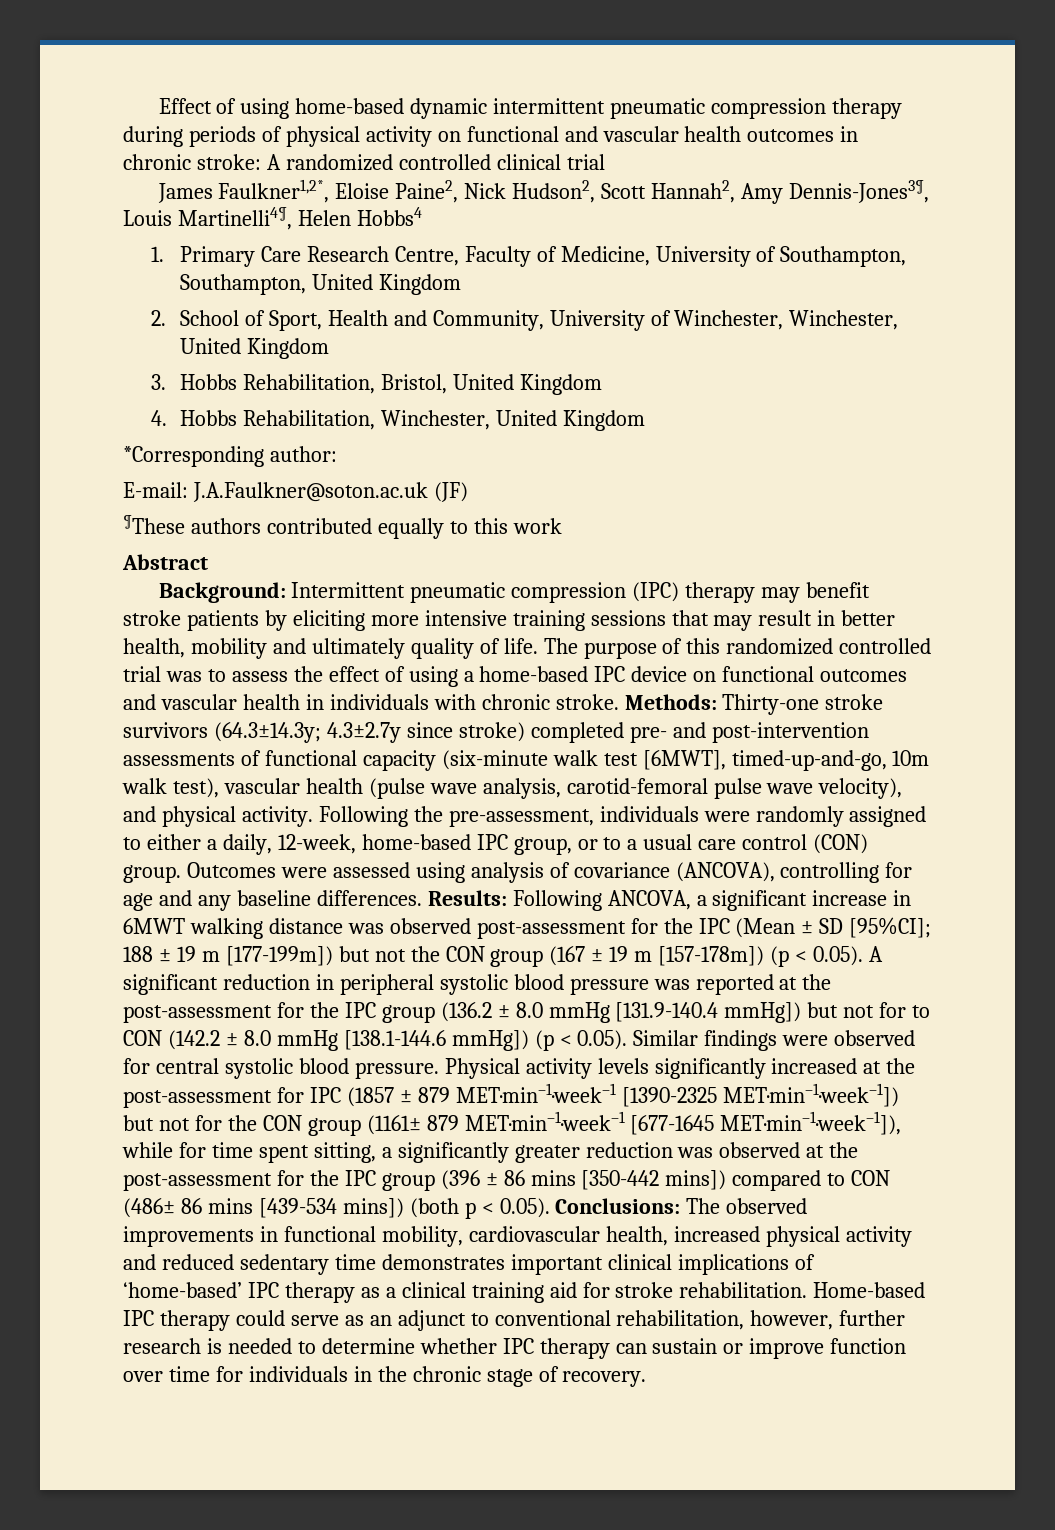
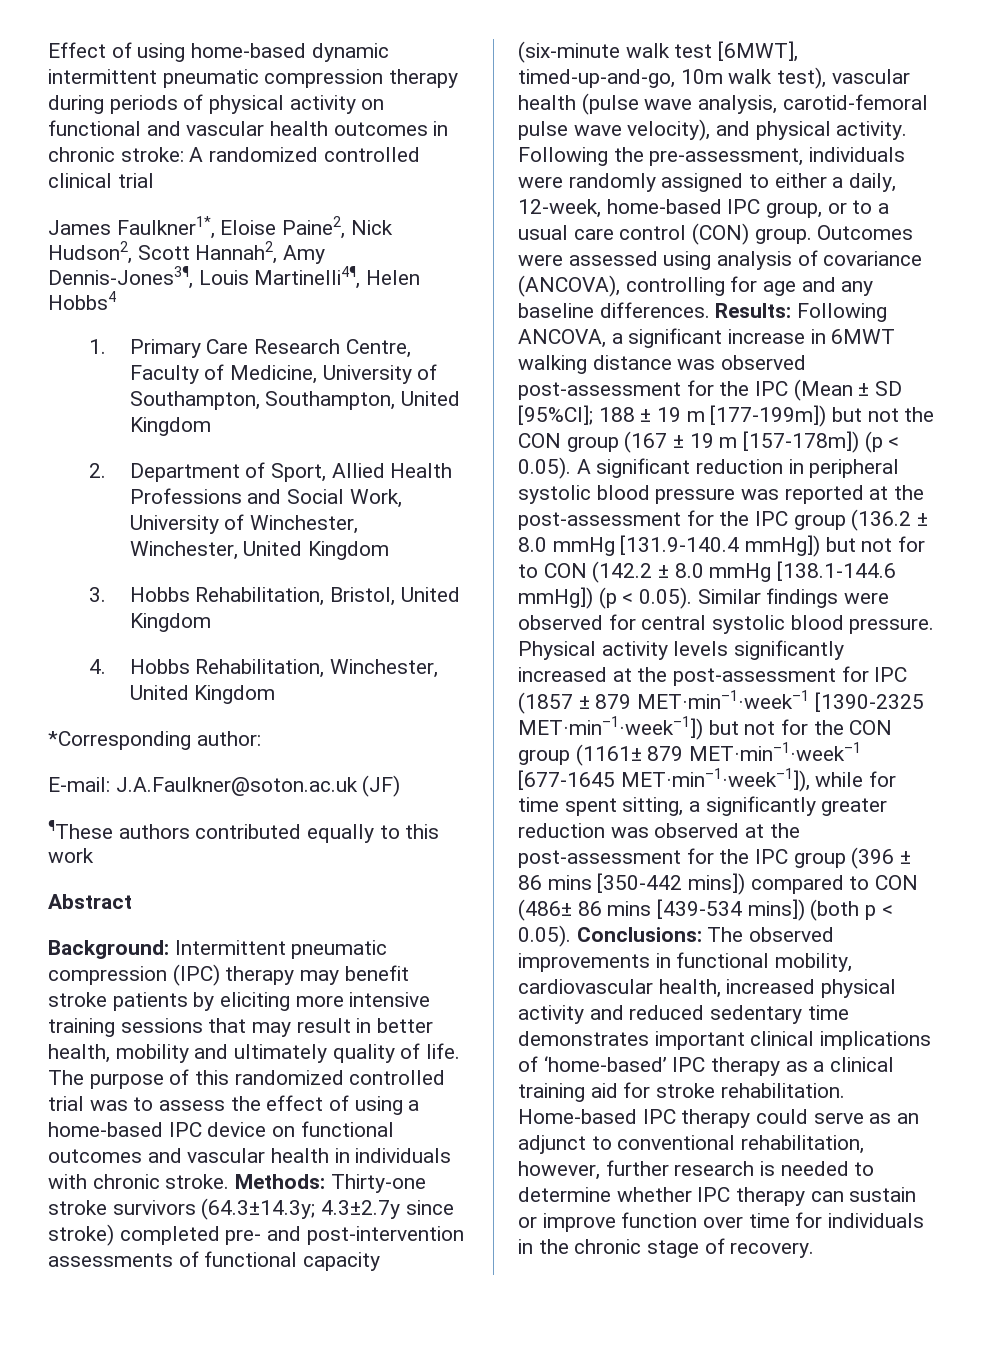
[218,179,330,203] Faulkner1,2*, -> [116,216,215,239] Faulkner1*,
[179,310,239,326] School -> [129,463,240,482] Department
[327,310,544,331] Health and Community, -> [331,463,453,478] [129,488,402,508] Allied Health Professions and Social Work,

